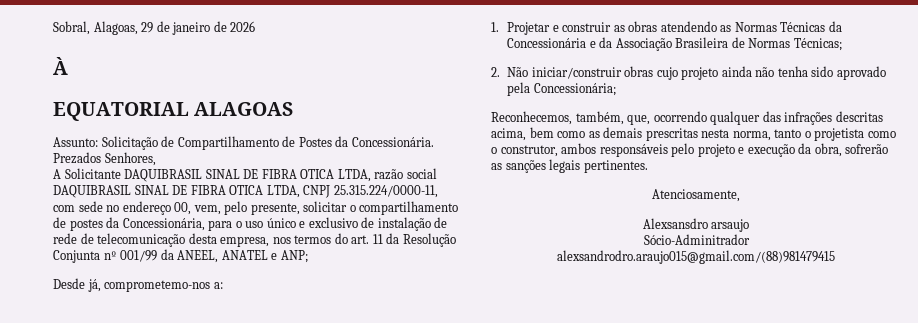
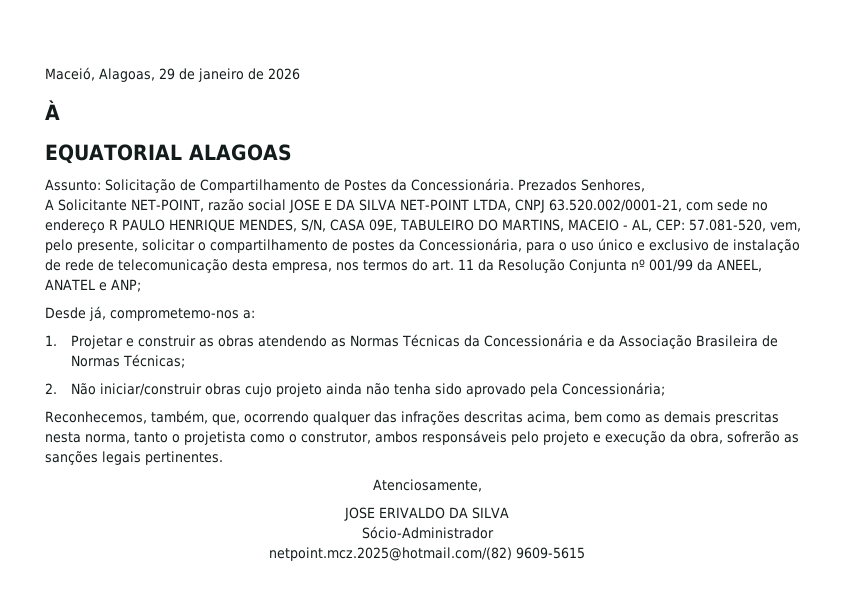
[53,21,90,35] Sobral, -> [45,67,95,81] Maceió,
[124,168,437,182] [53,185,264,198] DAQUIBRASIL SINAL DE FIBRA OTICA LTDA, razão social DAQUIBRASIL SINAL DE FIBRA OTICA -> [131,199,469,213] NET-POINT, razão social JOSE E DA SILVA NET-POINT
[333,185,438,198] 25.315.224/0000-11, -> [548,199,682,212] 63.520.002/0001-21,
[174,202,192,215] 00, -> [109,219,766,232] R PAULO HENRIQUE MENDES, S/N, CASA 09E, TABULEIRO DO MARTINS, MACEIO - AL, CEP: 57.081-520,
[642,218,750,232] [643,234,750,245] [557,250,835,264] Alexsansdro arsaujo // Sócio-Adminitrador // alexsandrodro.araujo015@gmail.com/(88)981479415 -> [344,507,510,521] [361,526,494,539] [269,547,585,561] JOSE ERIVALDO DA SILVA // Sócio-Administrador // netpoint.mcz.2025@hotmail.com/(82) 9609-5615

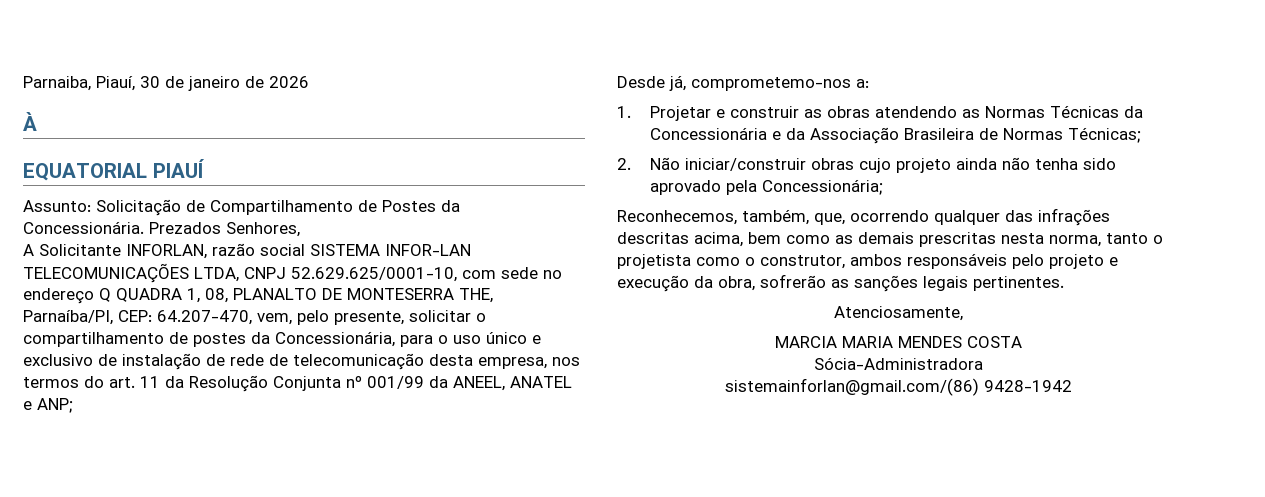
[45,67,175,82] Maceió, Alagoas, 29 -> [23,76,160,91] Parnaiba, Piauí, 30
[188,144,292,161] ALAGOAS -> [152,159,205,178] PIAUÍ
[131,199,204,212] NET-POINT, -> [126,244,207,259] INFORLAN,
[288,199,469,213] JOSE E DA SILVA NET-POINT -> [310,244,471,256] [23,263,189,283] SISTEMA INFOR-LAN TELECOMUNICAÇÕES
[548,199,682,212] 63.520.002/0001-21, -> [291,267,457,282] 52.629.625/0001-10,
[109,219,766,232] R PAULO HENRIQUE MENDES, S/N, CASA 09E, TABULEIRO DO MARTINS, MACEIO - AL, CEP: 57.081-520, -> [99,288,493,303] [23,310,252,325] Q QUADRA 1, 08, PLANALTO DE MONTESERRA THE, Parnaíba/PI, CEP: 64.207-470,
[344,507,510,521] [361,526,494,539] [269,547,585,561] JOSE ERIVALDO DA SILVA // Sócio-Administrador // netpoint.mcz.2025@hotmail.com/(82) 9609-5615 -> [774,336,1022,348] [813,357,983,370] [724,378,1072,396] MARCIA MARIA MENDES COSTA // Sócia-Administradora // sistemainforlan@gmail.com/(86) 9428-1942

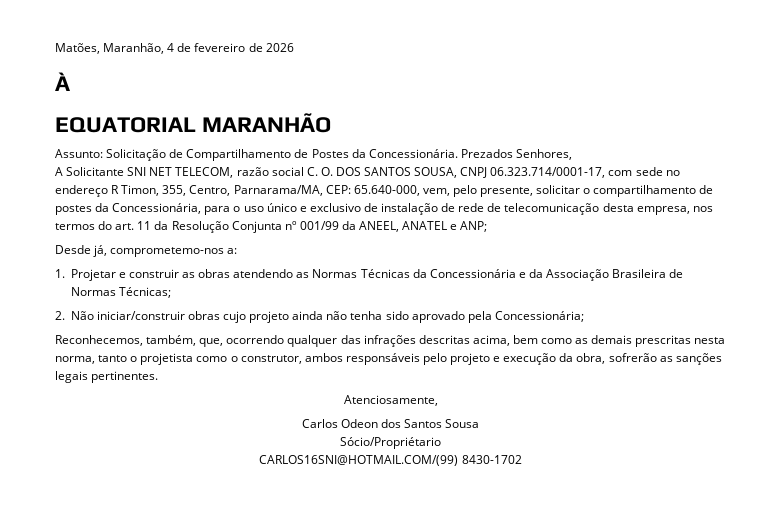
[23,76,240,91] Parnaiba, Piauí, 30 de janeiro -> [55,43,246,54] Matões, Maranhão, 4 de fevereiro
[152,159,205,178] PIAUÍ -> [202,113,332,133] MARANHÃO
[126,243,471,259] [23,263,562,283] [23,288,493,304] [23,310,252,325] INFORLAN, razão social SISTEMA INFOR-LAN TELECOMUNICAÇÕES LTDA, CNPJ 52.629.625/0001-10, com sede no endereço Q QUADRA 1, 08, PLANALTO DE MONTESERRA THE, Parnaíba/PI, CEP: 64.207-470, -> [127,167,680,178] [55,185,420,197] SNI NET TELECOM, razão social C. O. DOS SANTOS SOUSA, CNPJ 06.323.714/0001-17, com sede no endereço R Timon, 355, Centro, Parnarama/MA, CEP: 65.640-000,
[774,336,1022,348] [813,357,983,370] [724,378,1072,396] MARCIA MARIA MENDES COSTA // Sócia-Administradora // sistemainforlan@gmail.com/(86) 9428-1942 -> [301,419,480,428] [340,437,441,449] [259,455,522,466] Carlos Odeon dos Santos Sousa // Sócio/Propriétario // CARLOS16SNI@HOTMAIL.COM/(99) 8430-1702

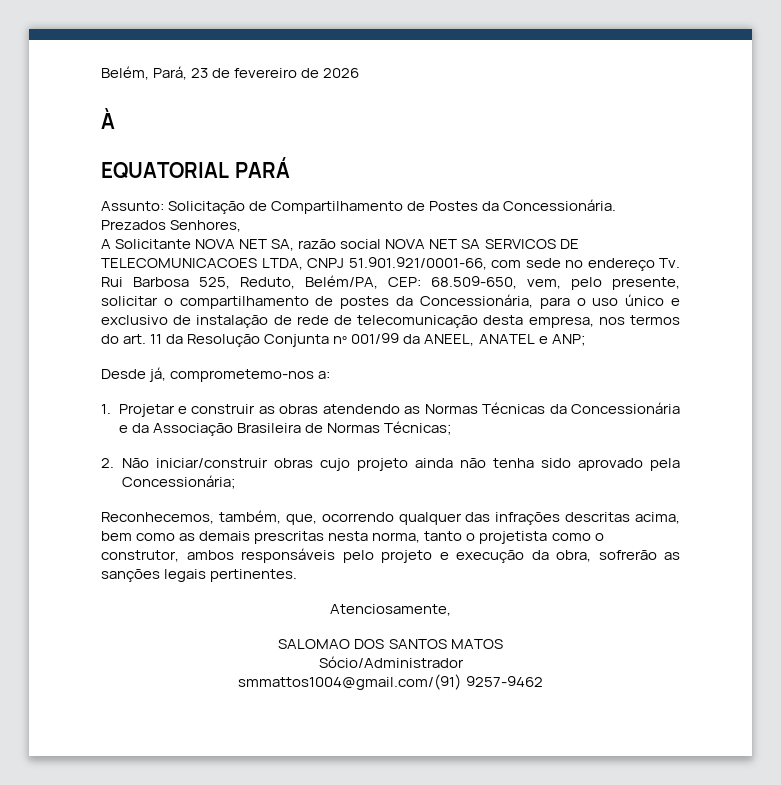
[55,43,175,54] Matões, Maranhão, 4 -> [101,66,209,80] Belém, Pará, 23
[202,113,332,133] MARANHÃO -> [234,157,290,178] PARÁ
[127,167,680,178] [55,185,420,197] SNI NET TELECOM, razão social C. O. DOS SANTOS SOUSA, CNPJ 06.323.714/0001-17, com sede no endereço R Timon, 355, Centro, Parnarama/MA, CEP: 65.640-000, -> [195,239,579,251] [101,257,680,271] [101,275,517,289] NOVA NET SA, razão social NOVA NET SA SERVICOS DE TELECOMUNICACOES LTDA, CNPJ 51.901.921/0001-66, com sede no endereço Tv. Rui Barbosa 525, Reduto, Belém/PA, CEP: 68.509-650,
[301,419,480,428] [340,437,441,449] [259,455,522,466] Carlos Odeon dos Santos Sousa // Sócio/Propriétario // CARLOS16SNI@HOTMAIL.COM/(99) 8430-1702 -> [278,639,503,649] [318,656,464,668] [238,674,543,690] SALOMAO DOS SANTOS MATOS // Sócio/Administrador // smmattos1004@gmail.com/(91) 9257-9462

